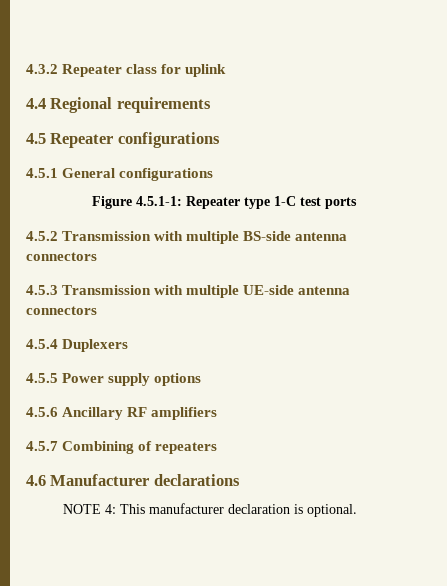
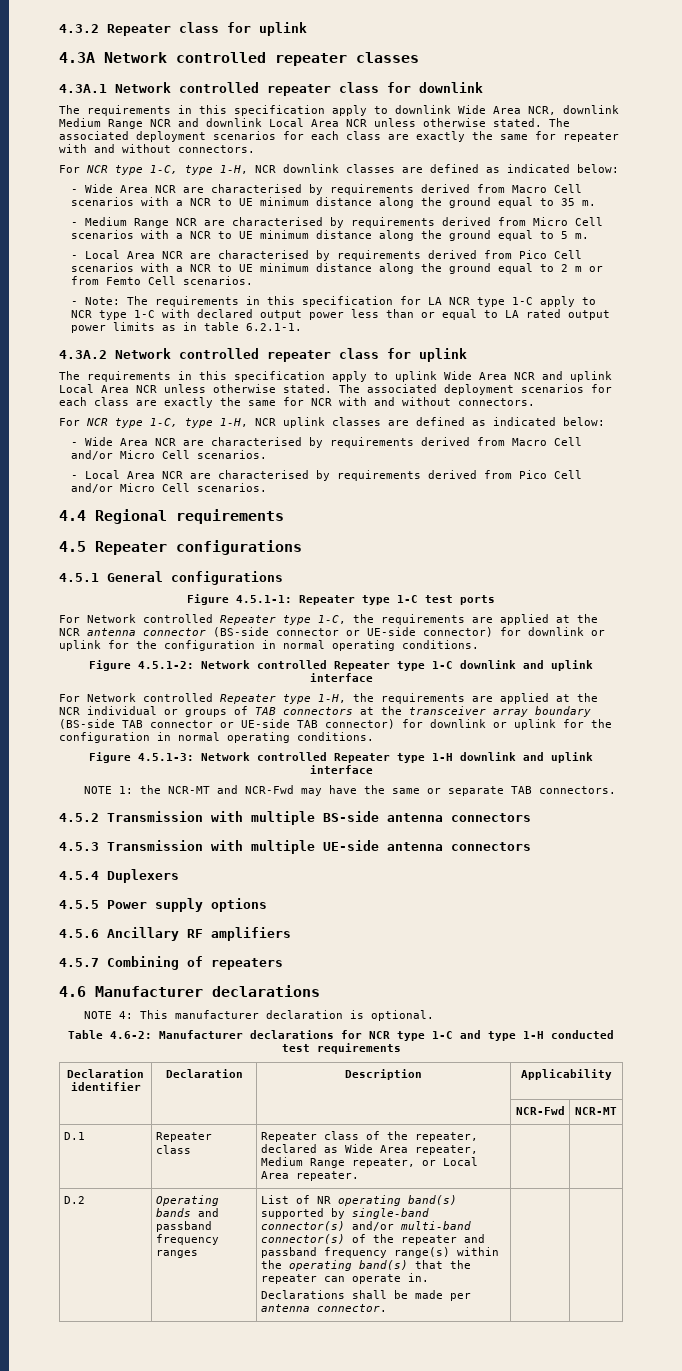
(227, 70) none -> [59,52,419,66] [59,82,483,96] [59,105,619,116] [59,118,570,129] [59,131,619,142] [59,144,255,153] [59,164,619,175] [71,184,583,195] [71,197,597,208] [71,217,604,228] [71,230,590,241] [71,250,583,261] [71,263,604,274] [71,276,254,285] [71,296,597,307] [71,309,611,320] [71,322,303,333] [59,348,467,362] [59,371,612,382] [59,384,612,395] [59,397,535,408] [59,417,605,428] [71,437,583,448] [71,450,268,460] [71,470,583,481] [71,483,268,493] // 4.3A Network controlled repeater classes // 4.3A.1 Network controlled repeater class for downlink // The requirements in this specification apply to downlink Wide Area NCR, downlink Medium Range NCR and downlink Local Area NCR unless otherwise stated. The associated deployment scenarios for each class are exactly the same for repeater with and without connectors. // For NCR type 1-C, type 1-H, NCR downlink classes are defined as indicated below: // - Wide Area NCR are characterised by requirements derived from Macro Cell scenarios with a NCR to UE minimum distance along the ground equal to 35 m. // - Medium Range NCR are characterised by requirements derived from Micro Cell scenarios with a NCR to UE minimum distance along the ground equal to 5 m. // - Local Area NCR are characterised by requirements derived from Pico Cell scenarios with a NCR to UE minimum distance along the ground equal to 2 m or from Femto Cell scenarios. // - Note: The requirements in this specification for LA NCR type 1-C apply to NCR type 1-C with declared output power less than or equal to LA rated output power limits as in table 6.2.1-1. // 4.3A.2 Network controlled repeater class for uplink // The requirements in this specification apply to uplink Wide Area NCR and uplink Local Area NCR unless otherwise stated. The associated deployment scenarios for each class are exactly the same for NCR with and without connectors. // For NCR type 1-C, type 1-H, NCR uplink classes are defined as indicated below: // - Wide Area NCR are characterised by requirements derived from Macro Cell and/or Micro Cell scenarios. // - Local Area NCR are characterised by requirements derived from Pico Cell and/or Micro Cell scenarios.
(357, 203) none -> [59,614,598,625] [59,627,605,637] [59,640,479,651] [89,660,593,671] [309,673,373,682] [59,693,598,704] [59,706,591,717] [59,719,612,730] [59,732,374,743] [89,752,593,763] [309,765,373,774] [83,785,616,796] // For Network controlled Repeater type 1-C, the requirements are applied at the NCR antenna connector (BS-side connector or UE-side connector) for downlink or uplink for the configuration in normal operating conditions. // Figure 4.5.1-2: Network controlled Repeater type 1-C downlink and uplink interface // For Network controlled Repeater type 1-H, the requirements are applied at the NCR individual or groups of TAB connectors at the transceiver array boundary (BS-side TAB connector or UE-side TAB connector) for downlink or uplink for the configuration in normal operating conditions. // Figure 4.5.1-3: Network controlled Repeater type 1-H downlink and uplink interface // NOTE 1: the NCR-MT and NCR-Fwd may have the same or separate TAB connectors.
(358, 510) none -> [68,1030,614,1041] [281,1043,401,1054] [67,1069,144,1078] [70,1082,141,1091] [165,1069,243,1078] [345,1069,422,1080] [521,1069,612,1080] [515,1106,565,1115] [575,1107,617,1115] [63,1132,85,1140] [155,1132,212,1142] [155,1145,191,1154] [260,1131,478,1142] [260,1144,478,1155] [260,1157,478,1168] [260,1171,359,1181] [63,1196,85,1204] [155,1195,219,1206] [155,1208,219,1217] [155,1221,212,1232] [155,1234,219,1245] [155,1250,198,1258] [260,1195,457,1206] [260,1208,429,1219] [260,1221,471,1231] [260,1234,485,1245] [260,1247,499,1258] [260,1260,471,1271] [260,1273,429,1284] [260,1290,471,1301] [260,1304,387,1312] // Table 4.6-2: Manufacturer declarations for NCR type 1-C and type 1-H conducted test requirements // Declaration identifier | Declaration | Description | Applicability // | | | NCR-Fwd | NCR-MT // D.1 | Repeater class | Repeater class of the repeater, declared as Wide Area repeater, Medium Range repeater, or Local Area repeater. | | // D.2 | Operating bands and passband frequency ranges | List of NR operating band(s) supported by single-band connector(s) and/or multi-band connector(s) of the repeater and passband frequency range(s) within the operating band(s) that the repeater can operate in. // Declarations shall be made per antenna connector. | |

